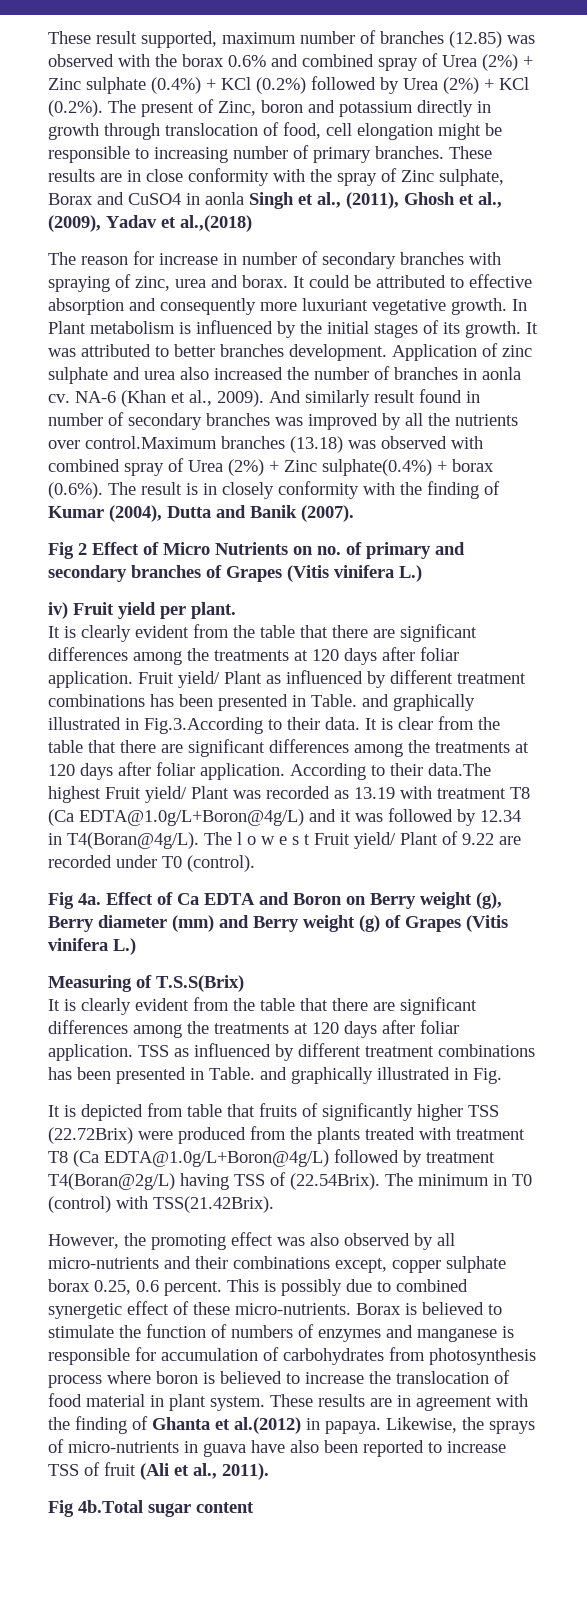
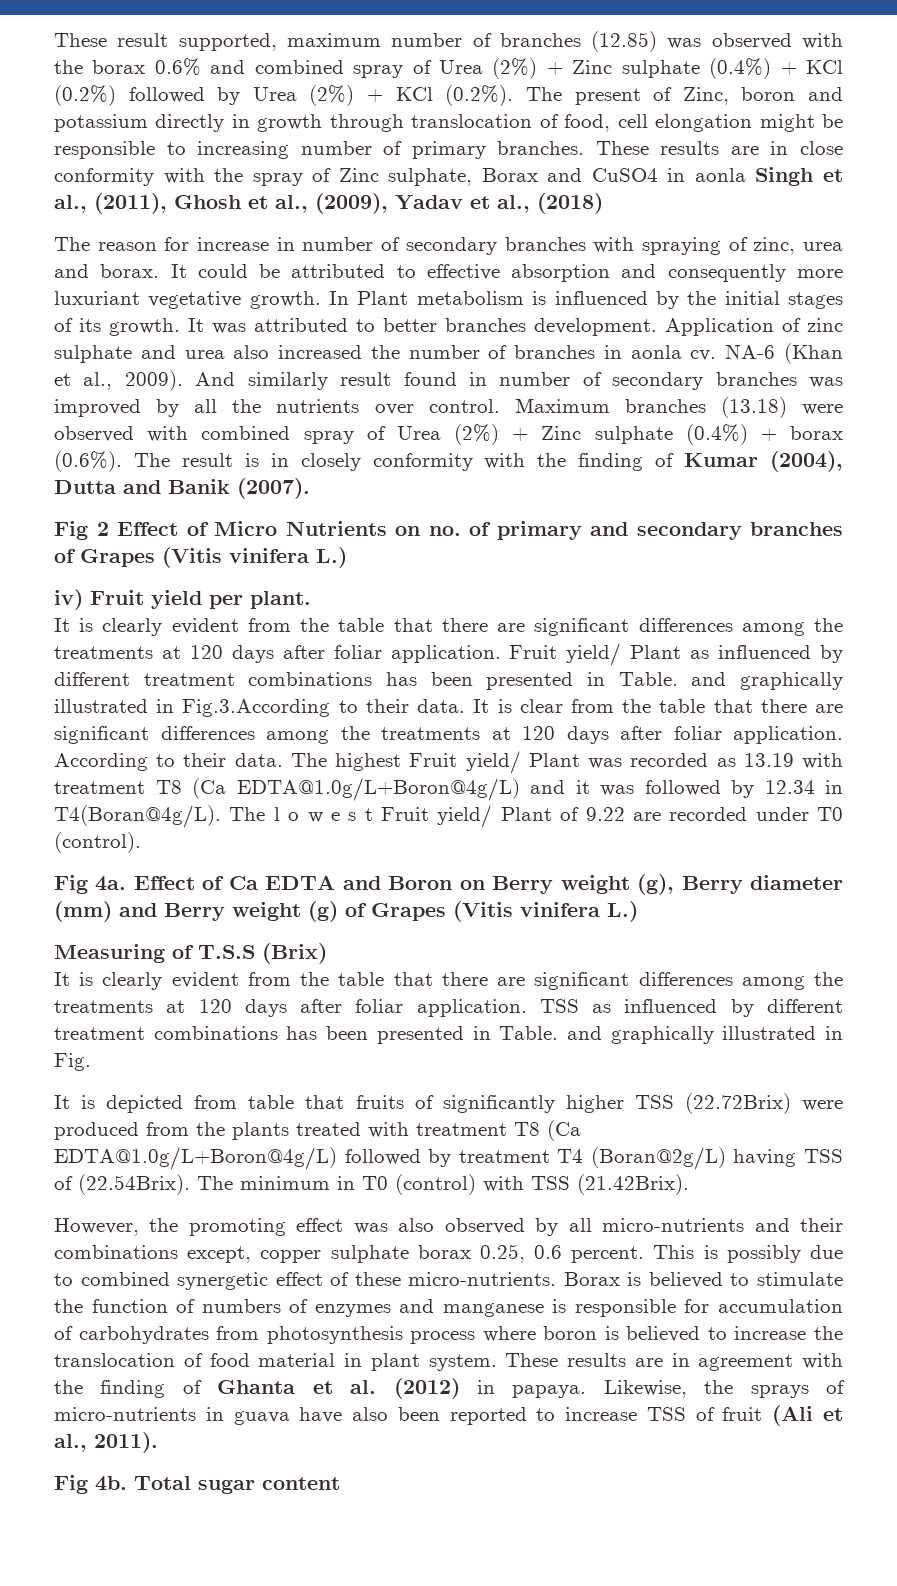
[180,215,252,232] al.,(2018) -> [497,193,603,214] al., (2018)
[85,436,217,449] control.Maximum -> [428,398,610,413] control. Maximum
[348,440,376,449] was -> [802,404,844,415] were
[322,459,432,476] sulphate(0.4%) -> [594,424,748,445] sulphate (0.4%)
[428,763,491,776] data.The -> [234,753,327,767] data. The
[156,975,244,992] T.S.S(Brix) -> [198,943,327,964] T.S.S (Brix)
[48,1173,175,1190] T4(Boran@2g/L) -> [557,1147,726,1170] T4 (Boran@2g/L)
[153,1196,274,1213] TSS(21.42Brix). -> [531,1174,689,1195] TSS (21.42Brix).
[234,1417,301,1434] al.(2012) -> [350,1378,460,1399] al. (2012)
[78,1500,143,1513] 4b.Total -> [95,1476,191,1491] 4b. Total

